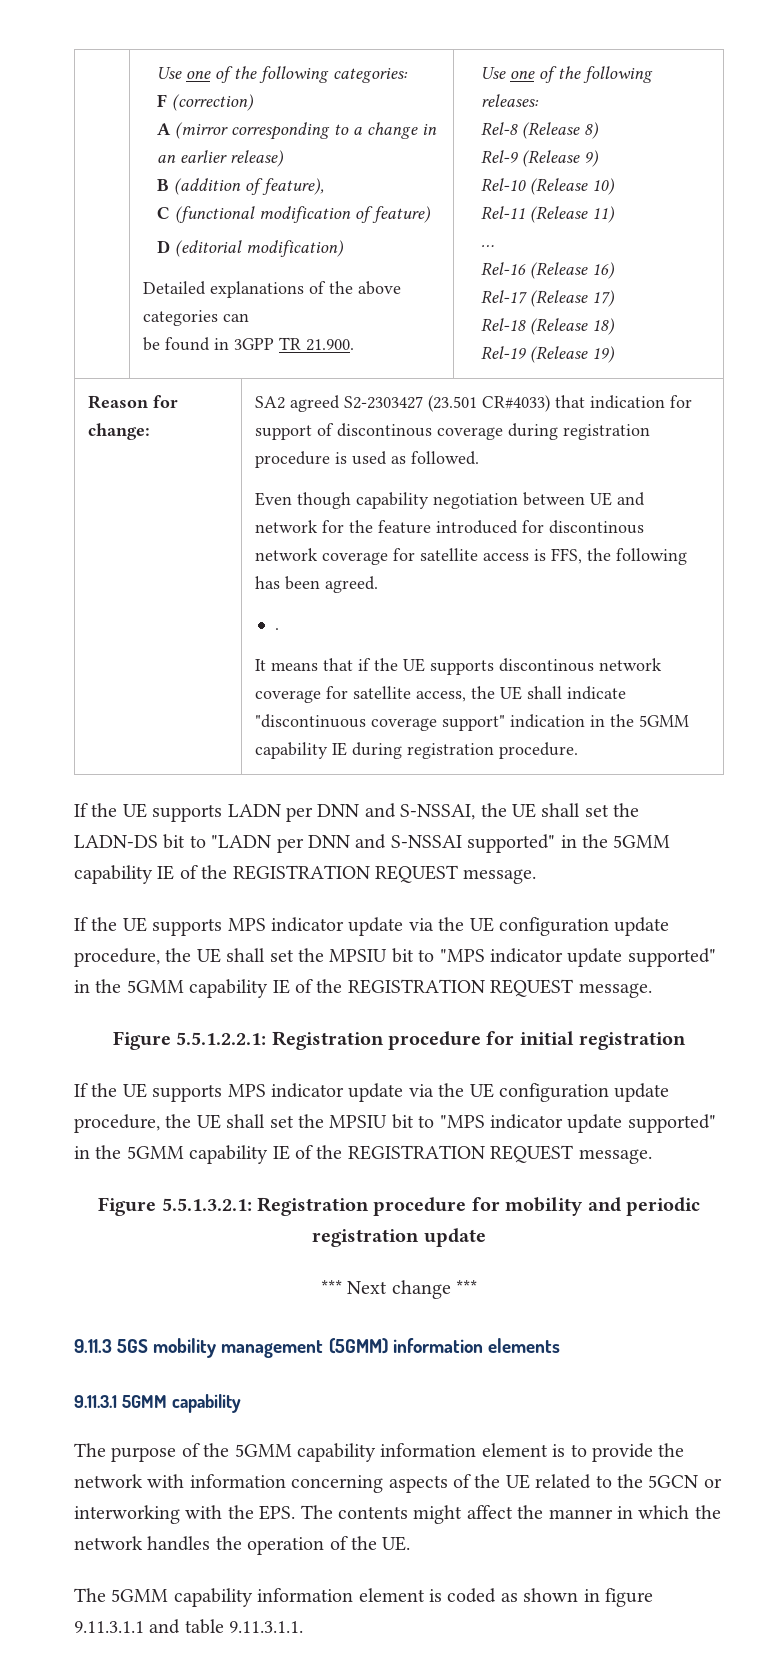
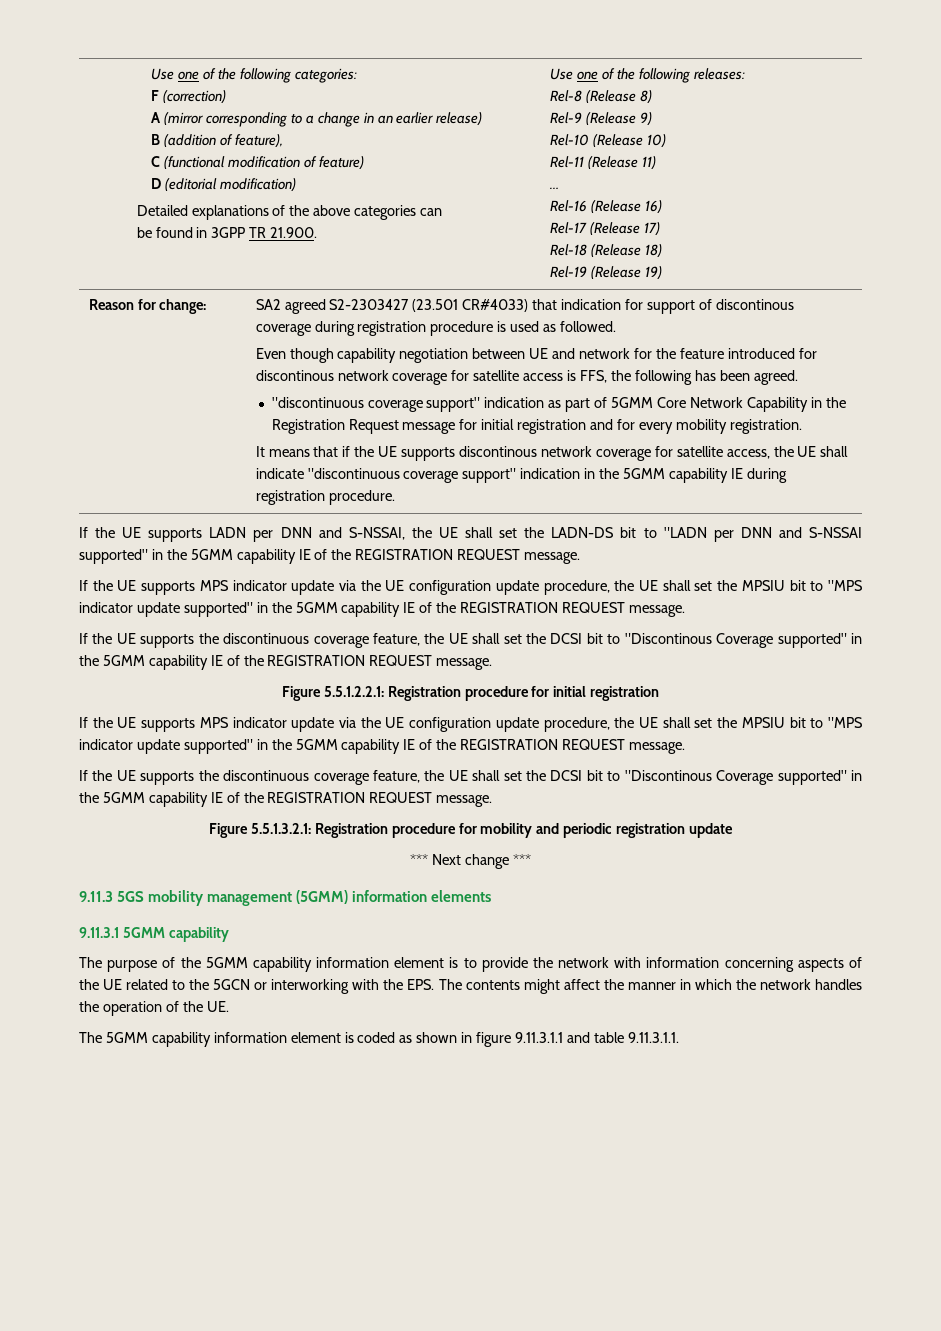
[274,628,279,630] . -> [271,397,846,412] [271,419,802,434] "discontinuous coverage support" indication as part of 5GMM Core Network Capability in the Registration Request message for initial registration and for every mobility registration.
(652, 990) none -> [79,633,863,648] [79,655,493,670] // If the UE supports the discontinuous coverage feature, the UE shall set the DCSI bit to "Discontinous Coverage supported" in the 5GMM capability IE of the REGISTRATION REQUEST message.
(652, 1156) none -> [79,770,863,785] [79,792,493,807] // If the UE supports the discontinuous coverage feature, the UE shall set the DCSI bit to "Discontinous Coverage supported" in the 5GMM capability IE of the REGISTRATION REQUEST message.

